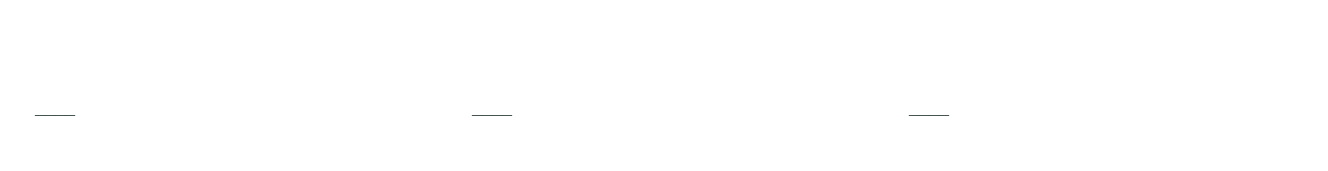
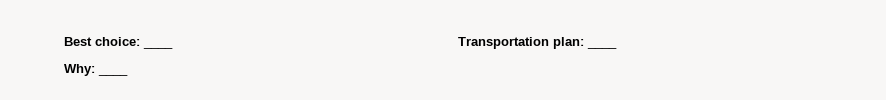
[34,113,76,116] [471,113,513,116] ____ // ____ // -> [64,37,140,46] [143,46,173,49] [64,64,128,76] [458,37,584,49] Best choice: ____ // Why: ____ // Transportation plan:

